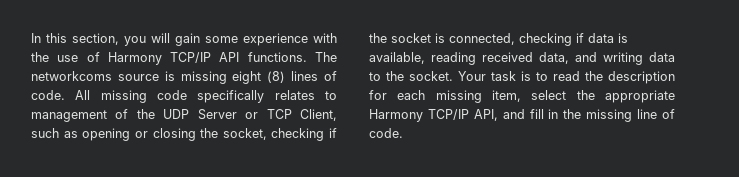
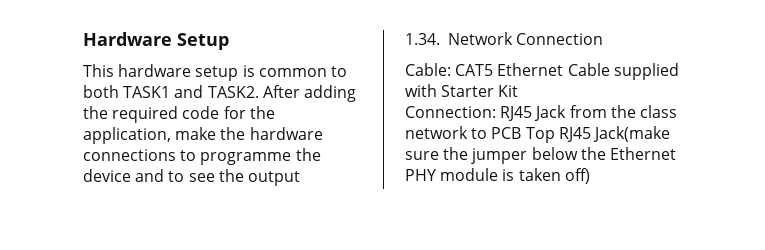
[31,33,337,46] [31,52,337,65] [31,71,337,84] [31,90,337,103] [31,109,337,122] [31,128,337,141] [369,33,628,46] [369,52,675,65] [369,71,675,84] [369,90,675,103] [369,109,675,122] [369,128,403,138] In this section, you will gain some experience with the use of Harmony TCP/IP API functions. The networkcoms source is missing eight (8) lines of code. All missing code specifically relates to management of the UDP Server or TCP Client, such as opening or closing the socket, checking if the socket is connected, checking if data is available, reading received data, and writing data to the socket. Your task is to read the description for each missing item, select the appropriate Harmony TCP/IP API, and fill in the missing line of code. -> [83,32,229,50] [83,64,347,81] [83,85,356,102] [83,106,275,123] [83,127,323,144] [83,148,321,165] [83,169,300,186] [405,32,603,45] [405,63,679,80] [405,84,519,97] [405,105,677,121] [405,126,670,143] [405,147,676,164] [405,168,590,184] Hardware Setup // This hardware setup is common to both TASK1 and TASK2. After adding the required code for the application, make the hardware connections to programme the device and to see the output // 1.34. Network Connection // Cable: CAT5 Ethernet Cable supplied with Starter Kit // Connection: RJ45 Jack from the class network to PCB Top RJ45 Jack(make sure the jumper below the Ethernet PHY module is taken off)

